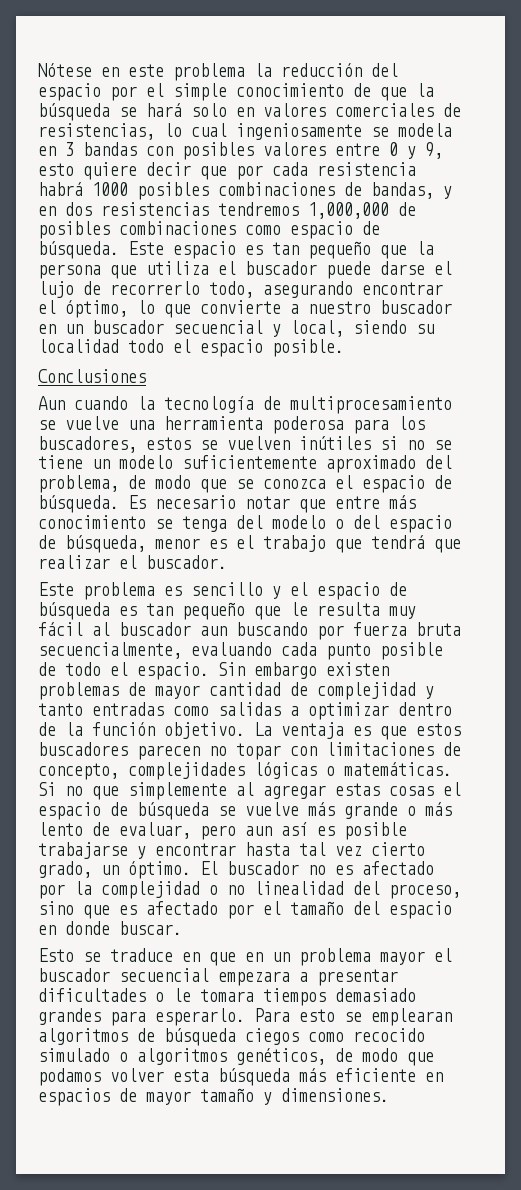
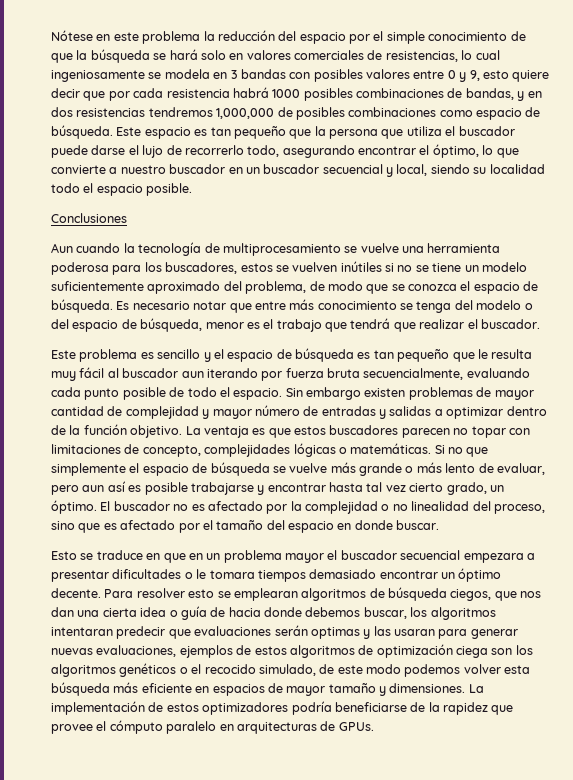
[236,622,308,636] buscando -> [206,368,258,378] iterando
[38,702,209,716] tanto entradas como -> [212,405,386,419] mayor número de entradas y
[236,782,434,799] al agregar estas cosas -> (126, 469) none
[38,1008,290,1026] grandes para esperarlo. Para -> [379,568,502,582] [51,588,185,598] encontrar un óptimo decente. Para resolver
[245,1028,425,1045] [38,1048,434,1066] [38,1068,101,1086] ciegos como recocido simulado o algoritmos genéticos, de modo que podamos -> [450,589,542,601] [51,606,496,620] [51,625,518,639] [51,644,533,658] [51,663,461,677] ciegos, que nos dan una cierta idea o guía de hacia donde debemos buscar, los algoritmos intentaran predecir que evaluaciones serán optimas y las usaran para generar nuevas evaluaciones, ejemplos de estos algoritmos de optimización ciega son los algoritmos genéticos o el recocido simulado, de este modo podemos
(389, 1095) none -> [468,684,484,693] [51,701,514,715] [51,720,374,734] La implementación de estos optimizadores podría beneficiarse de la rapidez que provee el cómputo paralelo en arquitecturas de GPUs.

